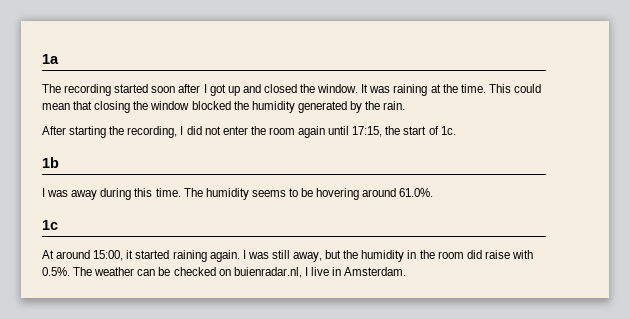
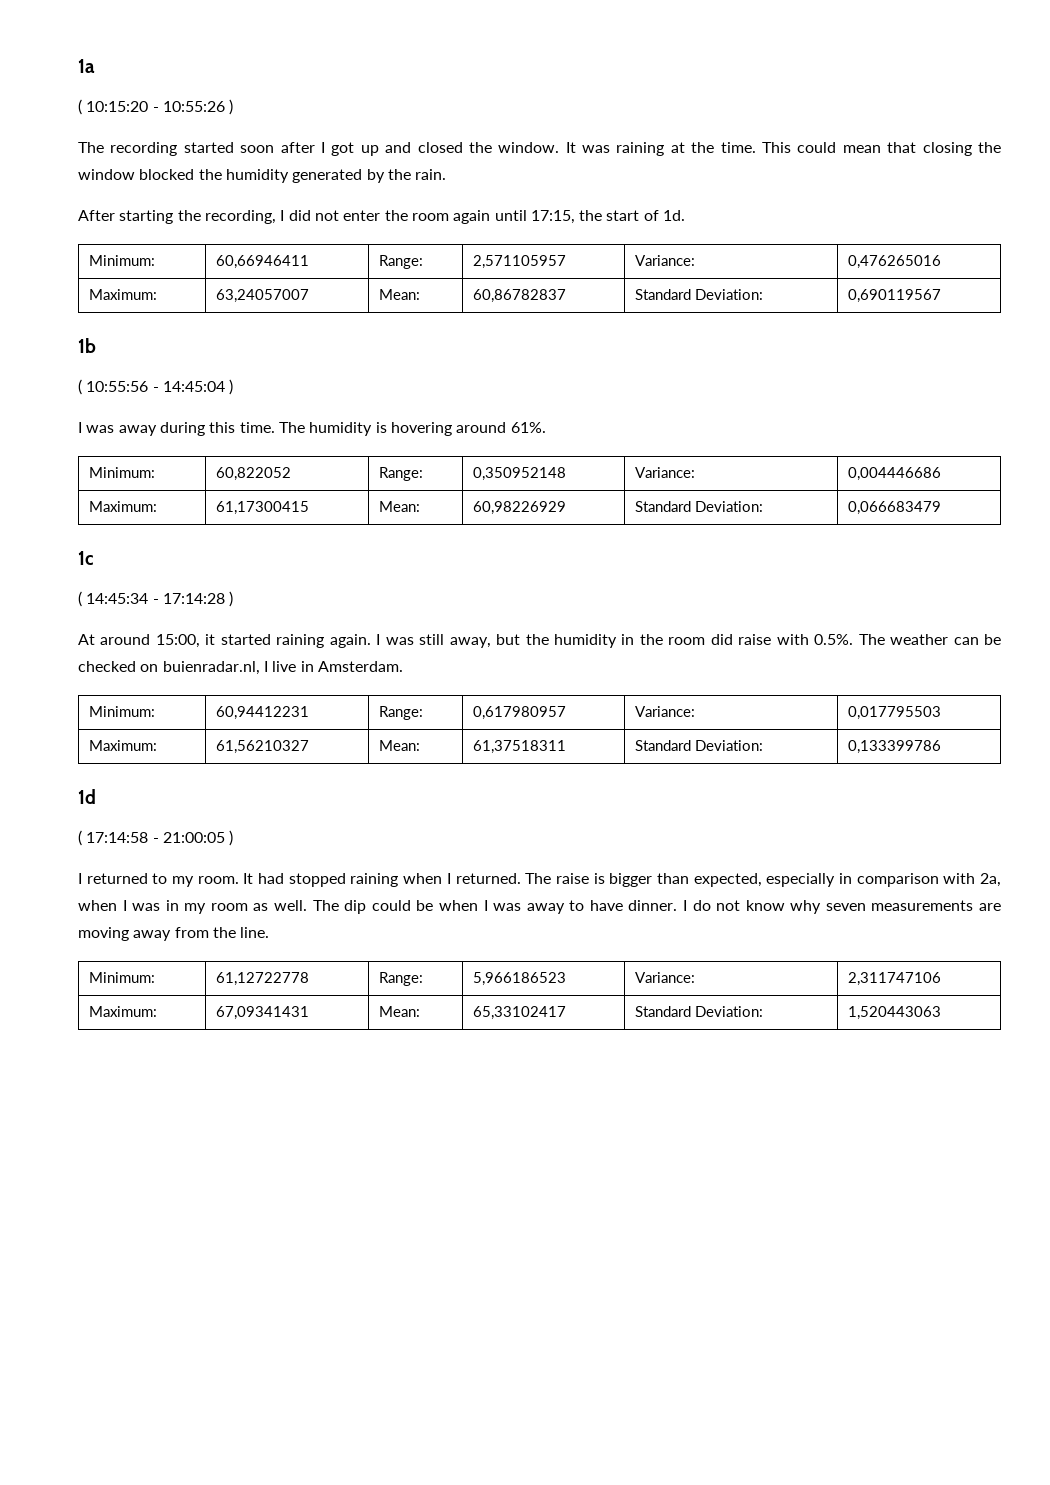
(59, 59) none -> [78,99,234,115] // ( 10:15:20 - 10:55:26 )
[440,126,456,135] [42,157,59,168] 1c. // 1b -> [663,210,686,221] [89,255,156,266] [216,255,310,269] [379,255,424,269] [473,255,567,269] [635,255,696,266] [848,255,942,269] [89,289,158,300] [216,289,310,303] [379,289,421,300] [473,289,567,303] [635,289,764,300] [848,289,942,303] [78,338,96,353] [78,379,234,395] 1d. // Minimum: | 60,66946411 | Range: | 2,571105957 | Variance: | 0,476265016 // Maximum: | 63,24057007 | Mean: | 60,86782837 | Standard Deviation: | 0,690119567 // 1b // ( 10:55:56 - 14:45:04 )
[251,188,434,200] [42,220,58,230] seems to be hovering around 61.0%. // 1c -> [375,422,546,436] [89,467,156,478] [216,467,292,481] [379,467,424,481] [473,467,567,481] [635,467,696,478] [848,467,942,481] [89,501,158,512] [216,501,310,515] [379,501,421,512] [473,501,567,515] [635,501,764,512] [848,501,942,515] [78,551,94,565] [78,591,234,607] is hovering around 61%. // Minimum: | 60,822052 | Range: | 0,350952148 | Variance: | 0,004446686 // Maximum: | 61,17300415 | Mean: | 60,98226929 | Standard Deviation: | 0,066683479 // 1c // ( 14:45:34 - 17:14:28 )
(407, 271) none -> [89,706,156,717] [216,706,310,720] [379,706,424,720] [473,706,567,720] [635,706,696,717] [848,706,942,720] [89,740,158,751] [216,740,310,754] [379,740,421,751] [473,740,567,754] [635,740,764,751] [848,740,942,754] [78,789,96,804] [78,830,234,846] [78,873,1001,887] [78,900,1002,914] [78,927,270,941] [89,972,156,983] [216,972,310,986] [379,972,424,986] [473,972,567,986] [635,972,696,983] [848,972,942,986] [89,1006,158,1017] [216,1006,310,1020] [379,1006,421,1017] [473,1006,567,1020] [635,1006,764,1017] [848,1006,942,1020] // Minimum: | 60,94412231 | Range: | 0,617980957 | Variance: | 0,017795503 // Maximum: | 61,56210327 | Mean: | 61,37518311 | Standard Deviation: | 0,133399786 // 1d // ( 17:14:58 - 21:00:05 ) // I returned to my room. It had stopped raining when I returned. The raise is bigger than expected, especially in comparison with 2a, when I was in my room as well. The dip could be when I was away to have dinner. I do not know why seven measurements are moving away from the line. // Minimum: | 61,12722778 | Range: | 5,966186523 | Variance: | 2,311747106 // Maximum: | 67,09341431 | Mean: | 65,33102417 | Standard Deviation: | 1,520443063

